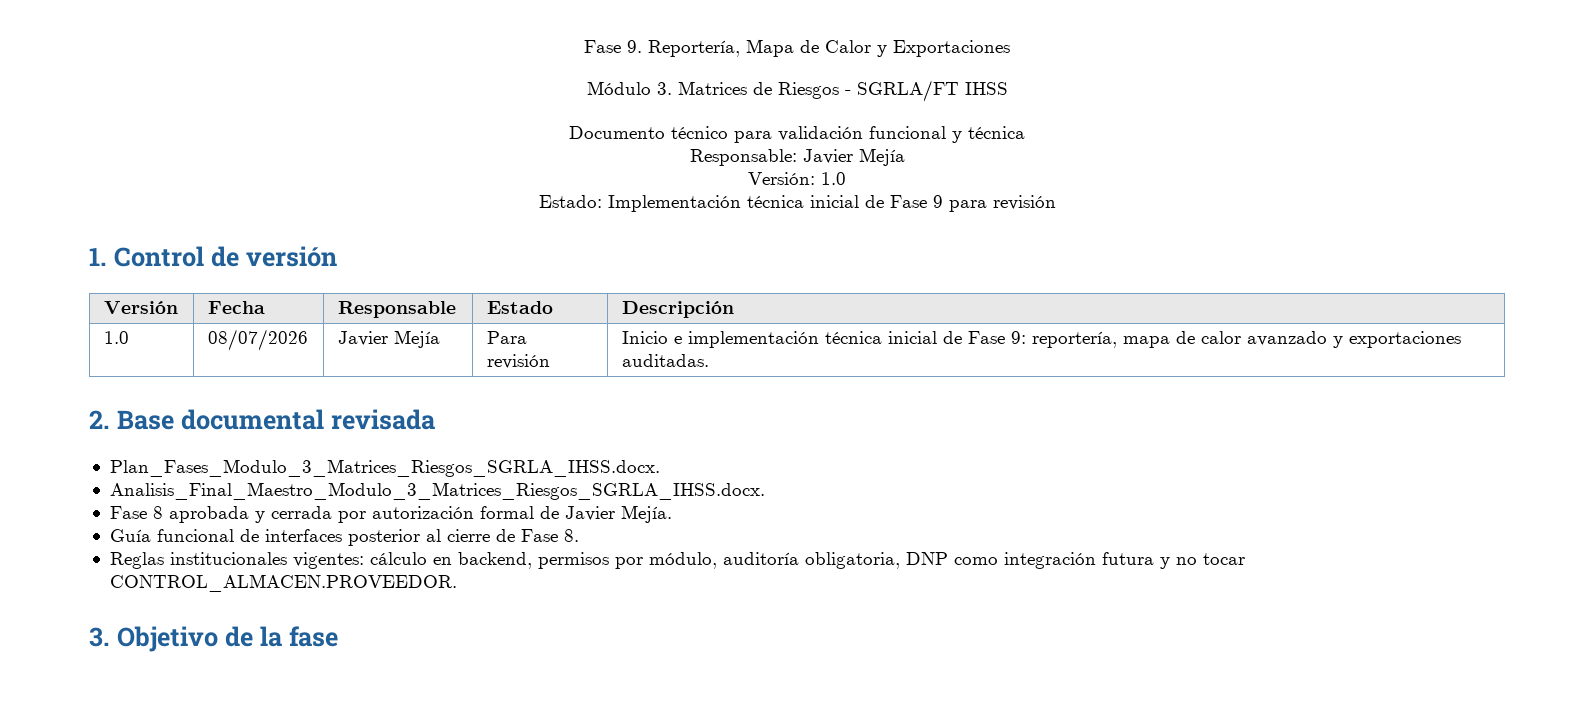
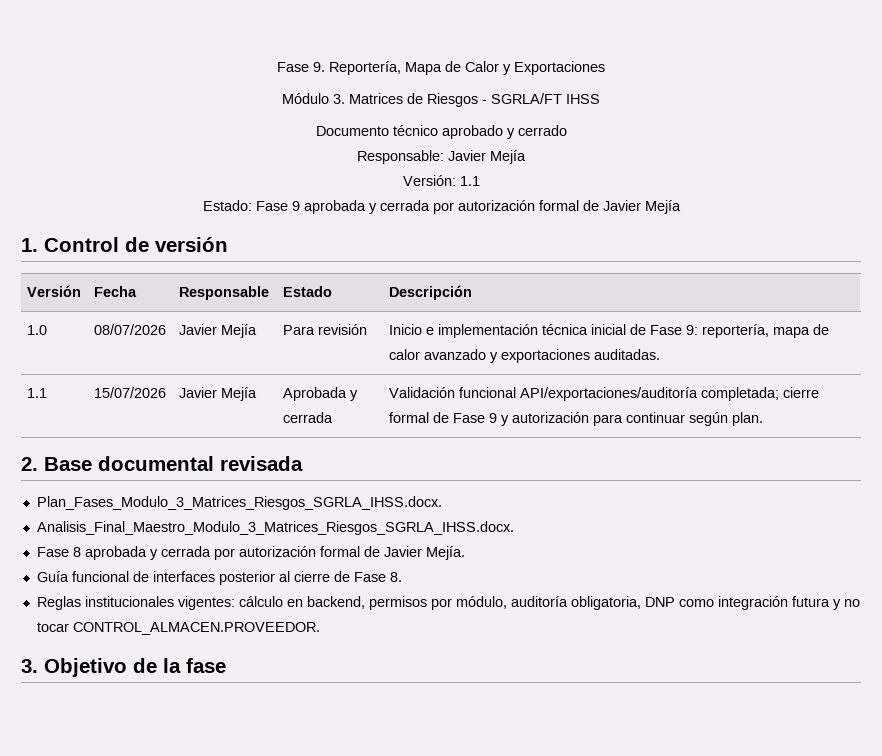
[734,126,1025,143] para validación funcional y técnica -> [441,125,567,139] aprobado y cerrado
[821,172,846,185] 1.0 -> [459,176,480,186] 1.1
[607,195,1056,212] Implementación técnica inicial de Fase 9 para revisión -> [255,200,681,214] Fase 9 aprobada y cerrada por autorización formal de Javier Mejía
(709, 360) none -> [27,388,48,398] [94,387,167,398] [179,387,258,401] [283,387,359,401] [283,412,334,423] [389,387,820,401] [389,412,764,426] // 1.1 | 15/07/2026 | Javier Mejía | Aprobada y cerrada | Validación funcional API/exportaciones/auditoría completada; cierre formal de Fase 9 y autorización para continuar según plan.

